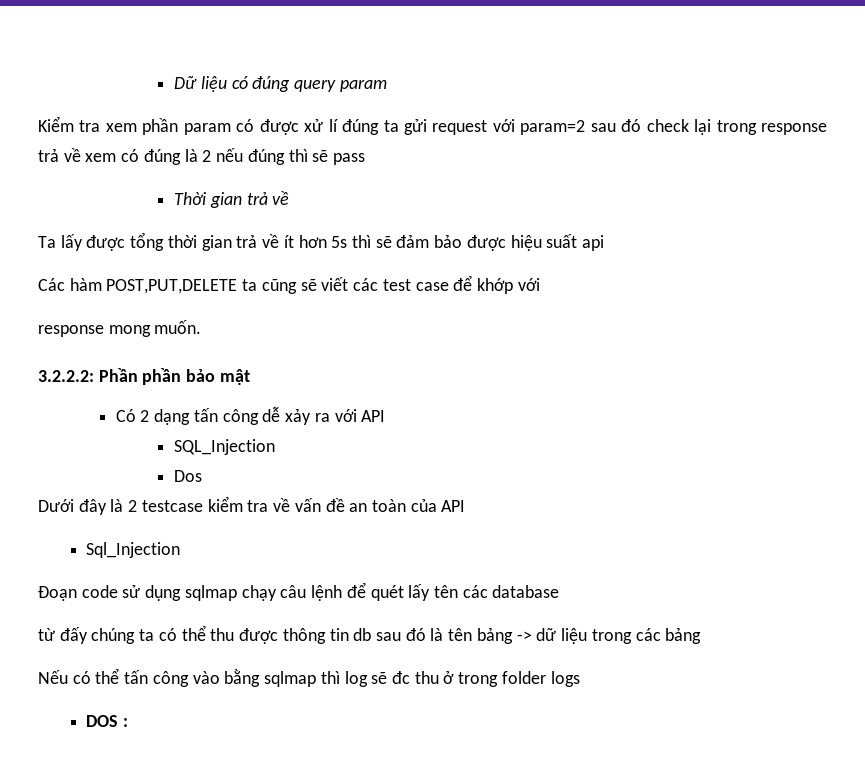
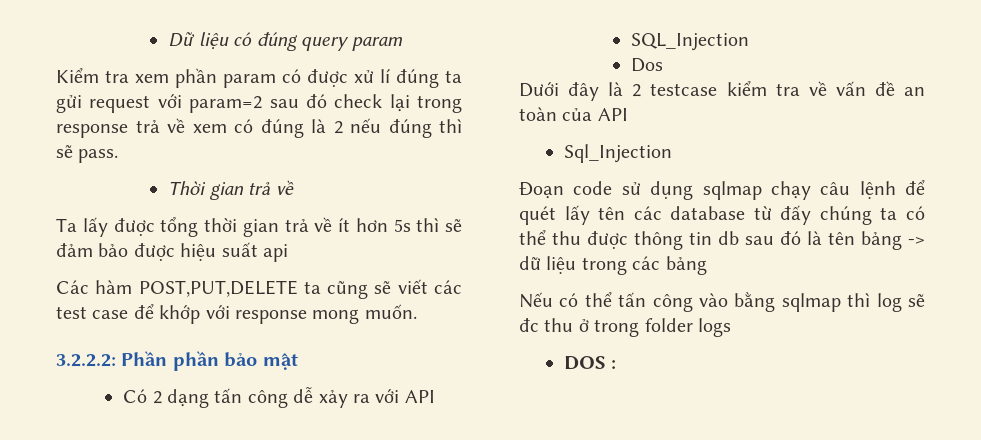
[332,153,365,165] pass -> [78,149,119,163] pass.
(540, 284) // -> (230, 312) none
(560, 591) // -> (746, 213) none

